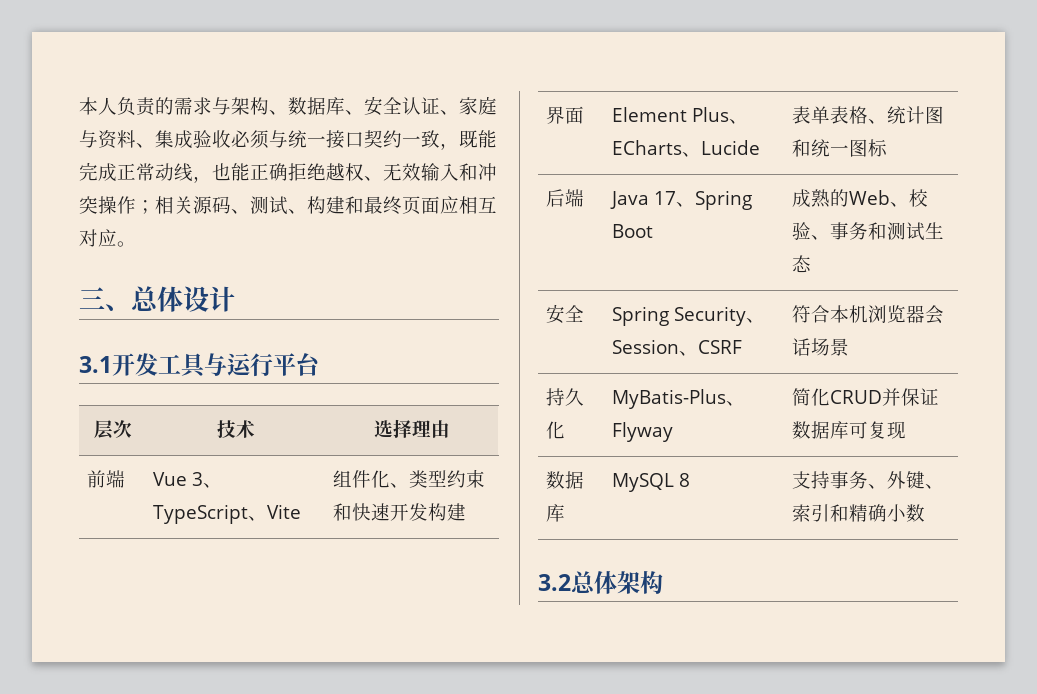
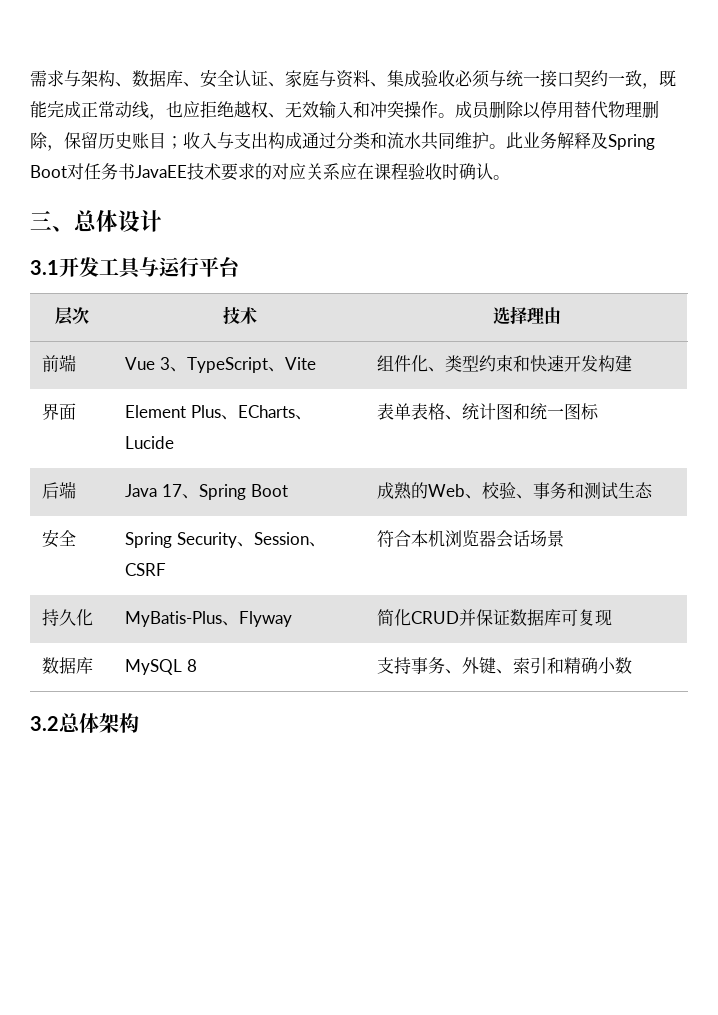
[79,97,174,116] 本人负责的 -> (30, 78) none
[231,163,288,181] 能正确 -> [183,101,200,118] 应
[136,196,497,215] [79,229,117,247] ；相关源码、测试、构建和最终页面应相互对应 -> [438,100,659,119] [30,132,655,151] [30,163,493,181] 。成员删除以停用替代物理删除，保留历史账目；收入与支出构成通过分类和流水共同维护。此业务解释及Spring Boot对任务书JavaEE技术要求的对应关系应在课程验收时确认

